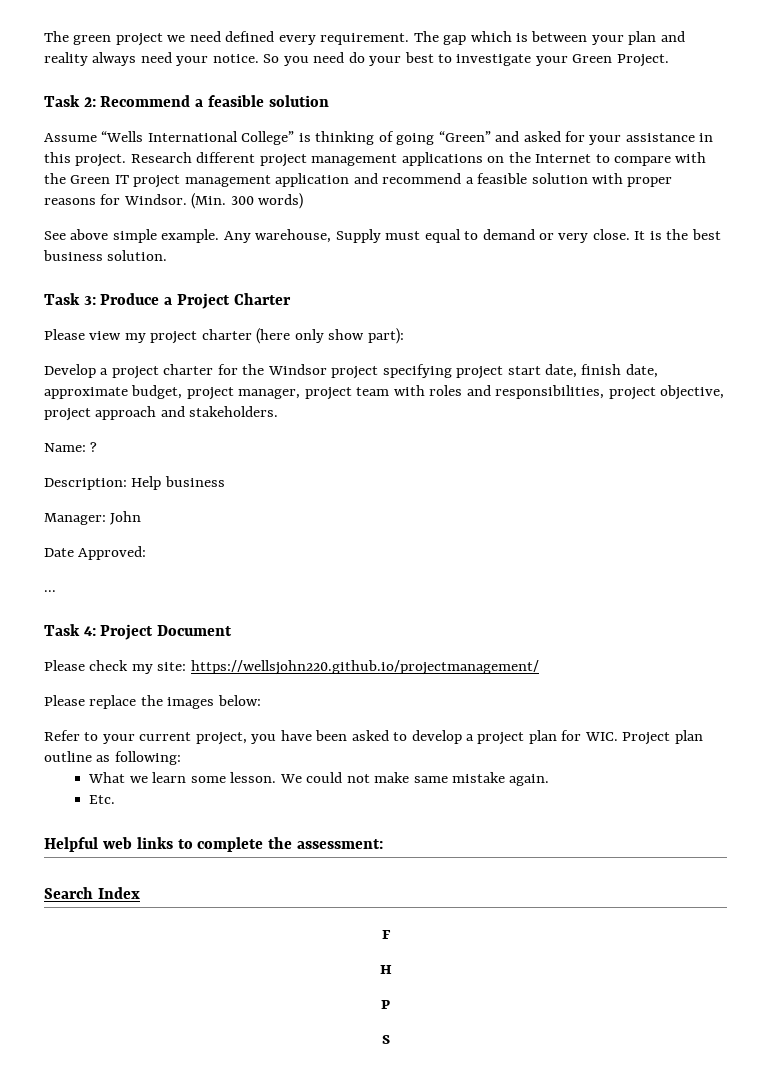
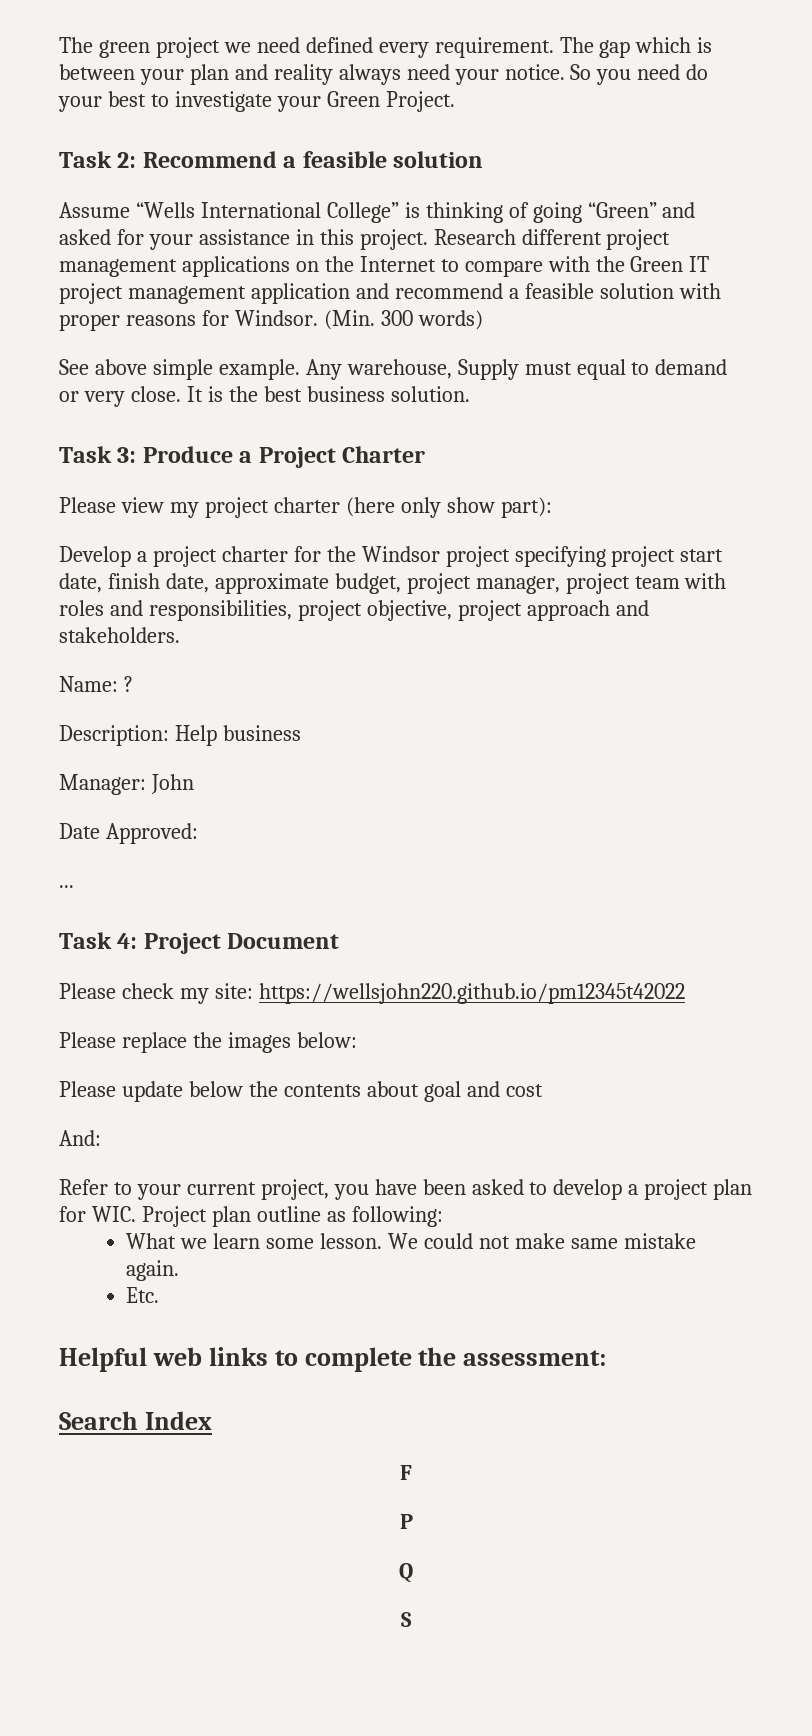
[190,660,539,675] https://wellsjohn220.github.io/projectmanagement/ -> [258,983,685,1004] https://wellsjohn220.github.io/pm12345t42022
(261, 700) none -> [59,1081,543,1102] [59,1130,101,1146] // Please update below the contents about goal and cost // And:
[379,965,392,974] // H -> (412, 1472) none
(390, 1004) none -> [399,1563,413,1583] // Q

